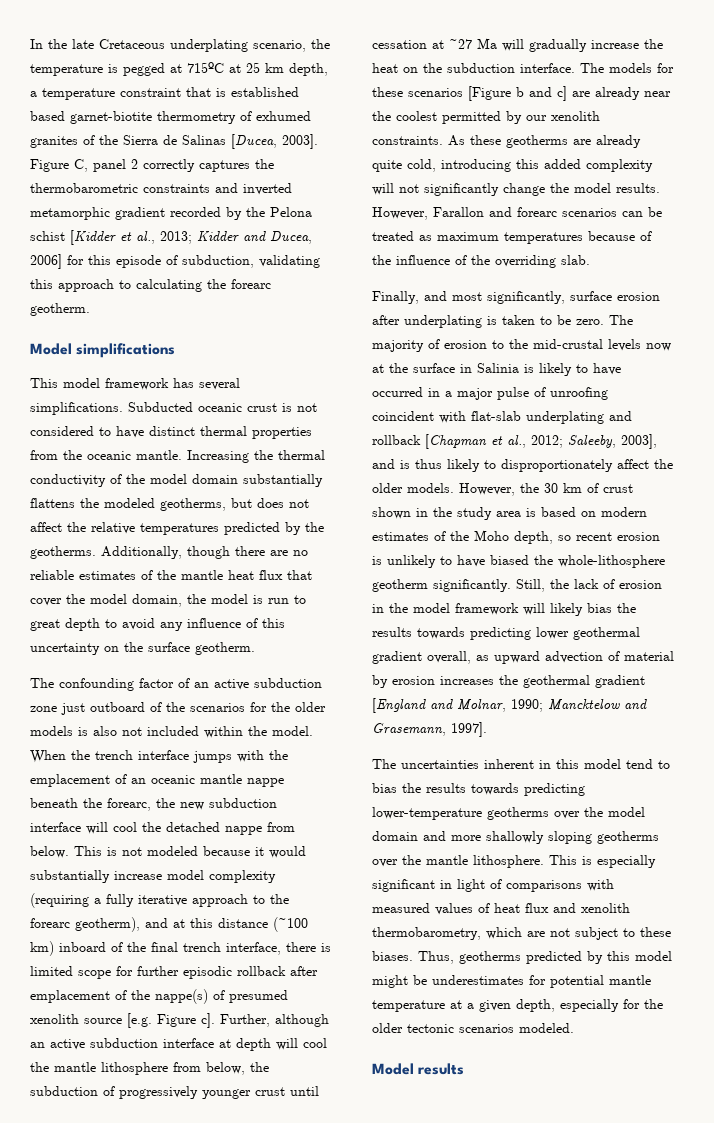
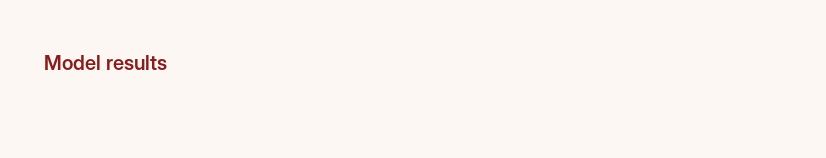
[30,39,330,52] [30,62,328,76] [30,87,299,100] [30,111,311,124] [30,134,318,149] [30,159,274,172] [30,183,292,195] [30,207,312,220] [30,230,312,245] [30,254,320,269] [30,279,271,292] [30,303,90,316] [30,343,176,358] [30,378,240,390] [30,402,317,415] [30,426,312,439] [30,450,325,463] [30,474,323,487] [30,498,309,511] [30,522,324,535] [30,546,308,559] [30,570,312,580] [30,594,306,607] [30,618,285,631] [30,642,255,655] [30,678,322,691] [30,702,326,715] [30,726,313,738] [30,750,288,763] [30,774,284,787] [30,798,277,811] [30,822,295,835] [30,846,306,858] [30,870,276,883] [30,893,289,908] [30,917,308,932] [30,941,331,956] [30,966,318,979] [30,989,288,1004] [30,1013,329,1028] [30,1038,327,1051] [30,1062,269,1075] [30,1086,319,1099] [372,38,663,52] [372,63,674,73] [372,86,671,101] [372,111,600,124] [372,135,641,148] [372,159,653,172] [372,183,660,196] [372,207,662,220] [372,231,652,244] [372,255,590,268] [372,291,660,304] [372,315,633,328] [372,339,671,352] [372,363,621,376] [372,387,608,400] [372,411,632,424] [372,434,657,449] [372,459,673,472] [372,483,633,496] [372,507,647,520] [372,530,660,544] [372,555,665,568] [372,579,662,592] [372,603,636,616] [372,627,640,640] [372,651,674,664] [372,675,645,688] [372,698,647,713] [372,722,487,737] [372,759,670,769] [372,783,585,796] [372,807,645,820] [372,831,659,844] [372,855,656,868] [372,879,614,892] [372,903,630,915] [372,927,671,940] [372,951,672,964] [372,975,651,988] [372,999,663,1012] [372,1023,574,1033] In the late Cretaceous underplating scenario, the temperature is pegged at 715ºC at 25 km depth, a temperature constraint that is established based garnet-biotite thermometry of exhumed granites of the Sierra de Salinas [Ducea, 2003]. Figure C, panel 2 correctly captures the thermobarometric constraints and inverted metamorphic gradient recorded by the Pelona schist [Kidder et al., 2013; Kidder and Ducea, 2006] for this episode of subduction, validating this approach to calculating the forearc geotherm. // Model simplifications // This model framework has several simplifications. Subducted oceanic crust is not considered to have distinct thermal properties from the oceanic mantle. Increasing the thermal conductivity of the model domain substantially flattens the modeled geotherms, but does not affect the relative temperatures predicted by the geotherms. Additionally, though there are no reliable estimates of the mantle heat flux that cover the model domain, the model is run to great depth to avoid any influence of this uncertainty on the surface geotherm. // The confounding factor of an active subduction zone just outboard of the scenarios for the older models is also not included within the model. When the trench interface jumps with the emplacement of an oceanic mantle nappe beneath the forearc, the new subduction interface will cool the detached nappe from below. This is not modeled because it would substantially increase model complexity (requiring a fully iterative approach to the forearc geotherm), and at this distance (~100 km) inboard of the final trench interface, there is limited scope for further episodic rollback after emplacement of the nappe(s) of presumed xenolith source [e.g. Figure c]. Further, although an active subduction interface at depth will cool the mantle lithosphere from below, the subduction of progressively younger crust until cessation at ~27 Ma will gradually increase the heat on the subduction interface. The models for these scenarios [Figure b and c] are already near the coolest permitted by our xenolith constraints. As these geotherms are already quite cold, introducing this added complexity will not significantly change the model results. However, Farallon and forearc scenarios can be treated as maximum temperatures because of the influence of the overriding slab. // Finally, and most significantly, surface erosion after underplating is taken to be zero. The majority of erosion to the mid-crustal levels now at the surface in Salinia is likely to have occurred in a major pulse of unroofing coincident with flat-slab underplating and rollback [Chapman et al., 2012; Saleeby, 2003], and is thus likely to disproportionately affect the older models. However, the 30 km of crust shown in the study area is based on modern estimates of the Moho depth, so recent erosion is unlikely to have biased the whole-lithosphere geotherm significantly. Still, the lack of erosion in the model framework will likely bias the results towards predicting lower geothermal gradient overall, as upward advection of material by erosion increases the geothermal gradient [England and Molnar, 1990; Mancktelow and Grasemann, 1997]. // The uncertainties inherent in this model tend to bias the results towards predicting lower-temperature geotherms over the model domain and more shallowly sloping geotherms over the mantle lithosphere. This is especially significant in light of comparisons with measured values of heat flux and xenolith thermobarometry, which are not subject to these biases. Thus, geotherms predicted by this model might be underestimates for potential mantle temperature at a given depth, especially for the older tectonic scenarios modeled. // -> (44, 62) none

